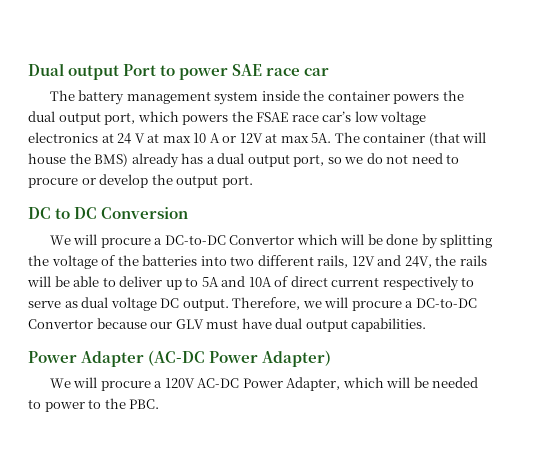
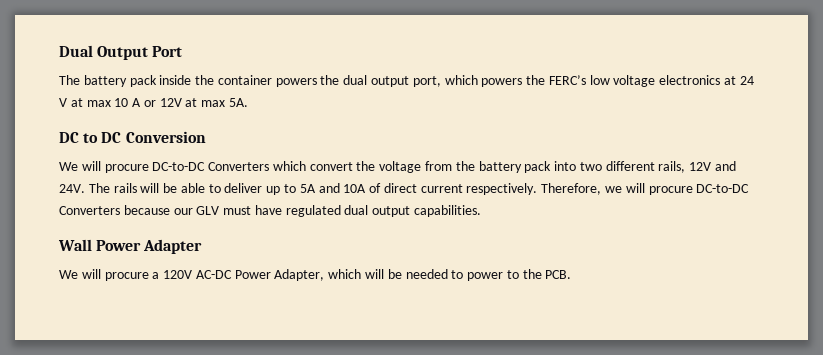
[68,65,120,80] output -> [97,46,149,60] Output
[160,64,330,80] to power SAE race car -> (183, 51) none
[126,91,259,105] management system -> [129,75,157,87] pack
[256,111,352,122] FSAE race car’s -> [548,75,586,85] FERC’s
[334,132,487,146] [28,153,460,168] [28,174,253,188] The container (that will house the BMS) already has a dual output port, so we do not need to procure or develop the output port. -> (249, 102) none
[154,234,493,249] [28,255,198,269] a DC-to-DC Convertor which will be done by splitting the voltage of the batteries -> [152,161,552,173] DC-to-DC Converters which convert the voltage from the battery pack
[404,255,457,268] 24V, the -> [59,183,110,193] 24V. The
[382,276,475,291] [28,297,229,311] respectively to serve as dual voltage DC output. -> [466,183,538,195] respectively.
[405,298,477,308] [28,319,93,329] a DC-to-DC Convertor -> [696,184,750,193] [59,206,120,215] DC-to-DC Converters
(272, 323) none -> [285,205,341,217] regulated
(427, 325) none -> [58,239,92,251] Wall
[148,350,332,367] (AC-DC Power Adapter) -> (203, 246) none
[129,399,160,409] PBC. -> [545,270,572,279] PCB.

